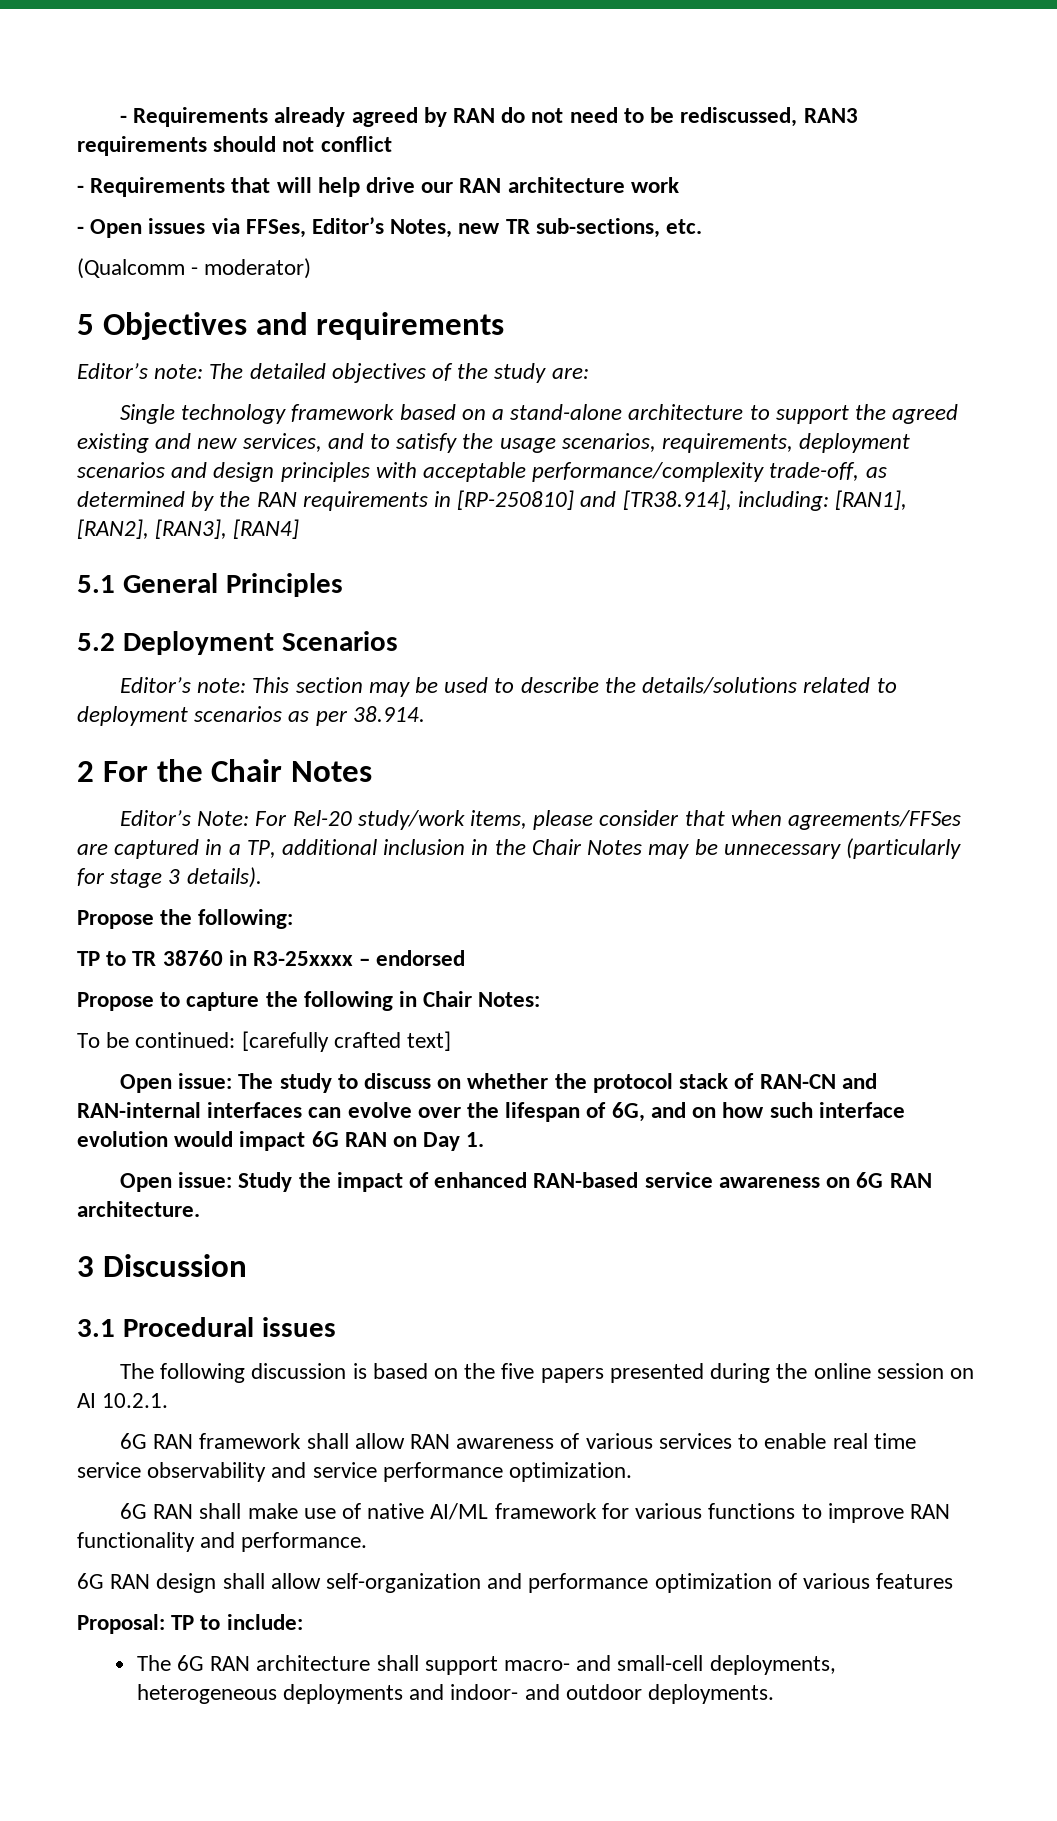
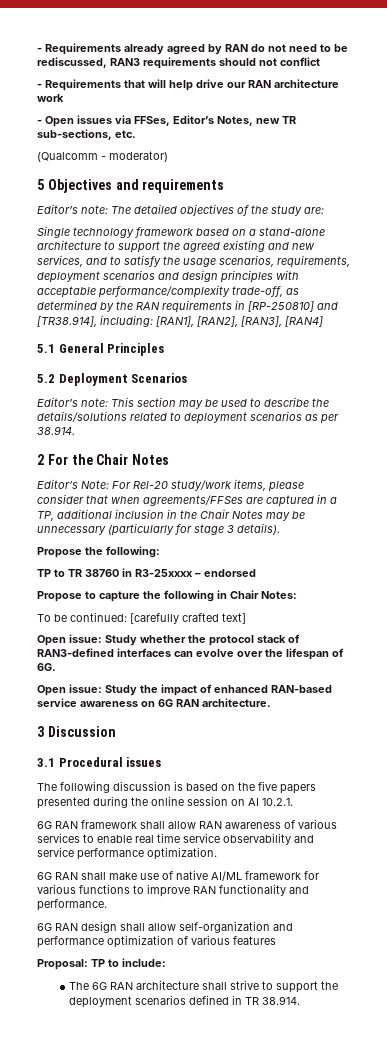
[238,1073,462,1093] The study to discuss on -> [105,635,137,646] Study
[759,1073,877,1089] [77,1102,201,1118] RAN-CN and RAN-internal -> [37,648,114,657] RAN3-defined
[611,1102,905,1122] [77,1131,485,1151] 6G, and on how such interface evolution would impact 6G RAN on Day 1. -> [37,663,56,671] 6G.
[424,1655,836,1675] [136,1684,775,1704] support macro- and small-cell deployments, heterogeneous deployments and indoor- and outdoor deployments. -> [230,980,339,993] [69,995,301,1008] strive to support the deployment scenarios defined in TR 38.914.

